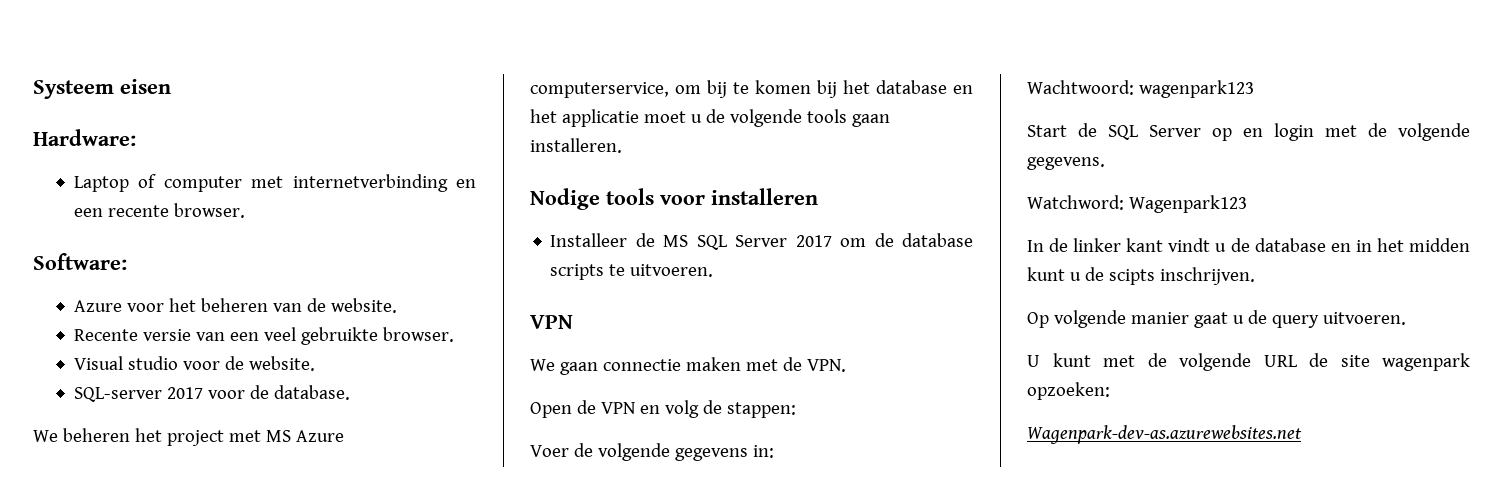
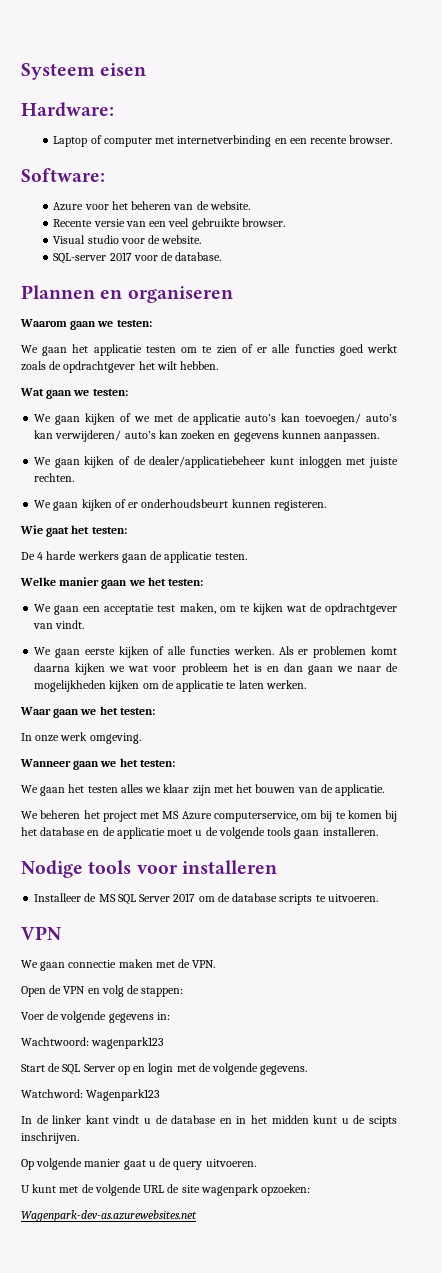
(351, 392) none -> [21,285,233,303] [20,319,152,330] [21,344,397,356] [21,361,219,373] [20,388,128,399] [34,413,397,425] [34,430,380,442] [34,456,398,468] [34,473,75,482] [34,499,326,511] [20,525,127,537] [21,551,247,563] [20,577,204,589] [34,603,397,615] [33,620,85,629] [34,646,398,658] [34,663,399,675] [34,680,306,692] [20,706,155,718] [21,732,141,744] [20,758,175,770] [21,784,385,796] // Plannen en organiseren // Waarom gaan we testen: // We gaan het applicatie testen om te zien of er alle functies goed werkt zoals de opdrachtgever het wilt hebben. // Wat gaan we testen: // We gaan kijken of we met de applicatie auto’s kan toevoegen/ auto’s kan verwijderen/ auto’s kan zoeken en gegevens kunnen aanpassen. // We gaan kijken of de dealer/applicatiebeheer kunt inloggen met juiste rechten. // We gaan kijken of er onderhoudsbeurt kunnen registeren. // Wie gaat het testen: // De 4 harde werkers gaan de applicatie testen. // Welke manier gaan we het testen: // We gaan een acceptatie test maken, om te kijken wat de opdrachtgever van vindt. // We gaan eerste kijken of alle functies werken. Als er problemen komt daarna kijken we wat voor probleem het is en dan gaan we naar de mogelijkheden kijken om de applicatie te laten werken. // Waar gaan we het testen: // In onze werk omgeving. // Wanneer gaan we het testen: // We gaan het testen alles we klaar zijn met het bouwen van de applicatie.
[530,109,557,123] het -> [102,827,115,836] de

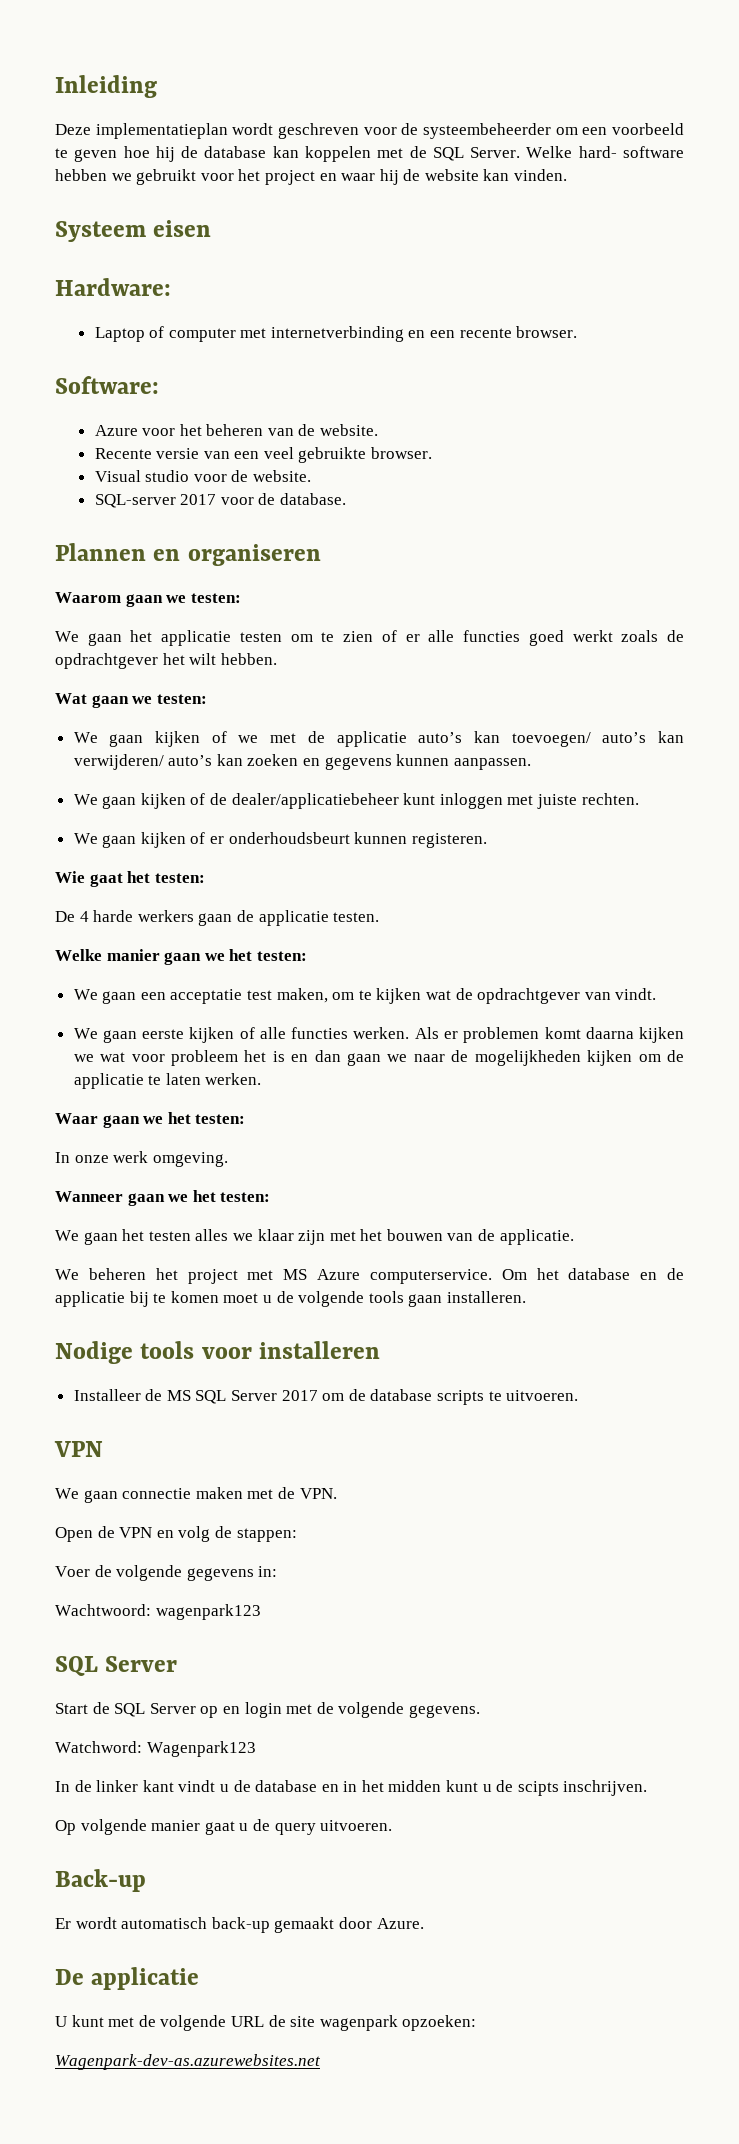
(21, 71) none -> [55,75,157,98] [55,123,684,139] [55,146,684,162] [55,169,568,185] Inleiding // Deze implementatieplan wordt geschreven voor de systeembeheerder om een voorbeeld te geven hoe hij de database kan koppelen met de SQL Server. Welke hard- software hebben we gebruikt voor het project en waar hij de website kan vinden. //
[213,810,397,822] computerservice, om bij te komen bij -> [369,1269,527,1284] computerservice. Om
(165, 833) none -> [129,1291,219,1307] bij te komen
(165, 1043) none -> [55,1656,178,1676] // SQL Server
(256, 1163) none -> [55,1869,146,1892] [55,1917,424,1933] [55,1967,200,1990] // Back-up // Er wordt automatisch back-up gemaakt door Azure. // De applicatie

